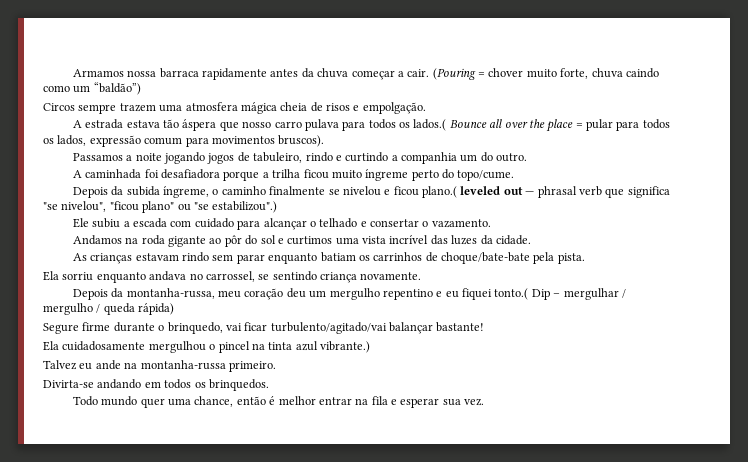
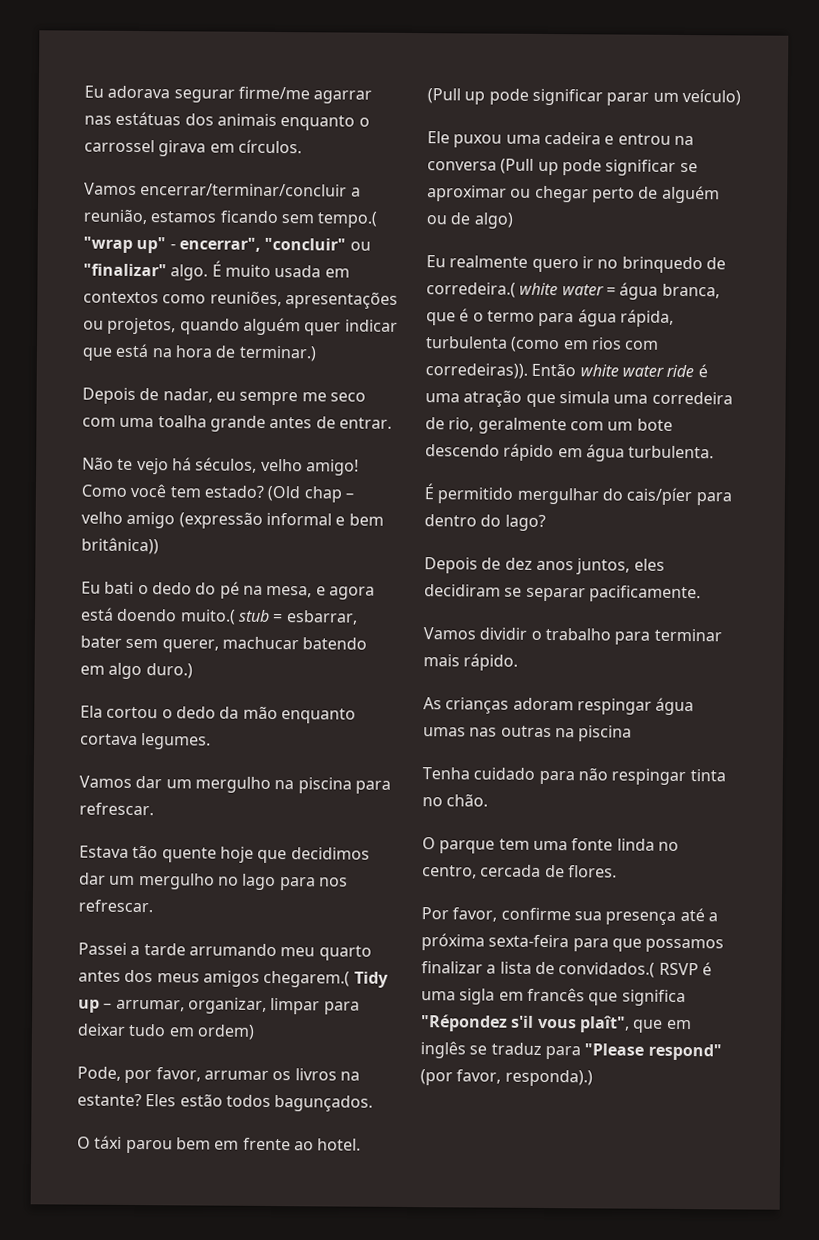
[72,68,659,80] [43,82,141,95] [43,102,426,114] [72,119,670,132] [43,135,325,147] [72,152,528,164] [72,169,515,181] [72,186,670,198] [43,201,278,213] [72,218,491,230] [72,235,531,247] [72,252,585,264] [43,271,422,283] [72,288,626,300] [43,303,175,315] [43,322,485,334] [43,341,370,353] [43,360,276,372] [43,379,269,391] [72,396,485,408] Armamos nossa barraca rapidamente antes da chuva começar a cair. (Pouring = chover muito forte, chuva caindo como um “baldão”) // Circos sempre trazem uma atmosfera mágica cheia de risos e empolgação. // A estrada estava tão áspera que nosso carro pulava para todos os lados.( Bounce all over the place = pular para todos os lados, expressão comum para movimentos bruscos). // Passamos a noite jogando jogos de tabuleiro, rindo e curtindo a companhia um do outro. // A caminhada foi desafiadora porque a trilha ficou muito íngreme perto do topo/cume. // Depois da subida íngreme, o caminho finalmente se nivelou e ficou plano.( leveled out — phrasal verb que significa "se nivelou", "ficou plano" ou "se estabilizou".) // Ele subiu a escada com cuidado para alcançar o telhado e consertar o vazamento. // Andamos na roda gigante ao pôr do sol e curtimos uma vista incrível das luzes da cidade. // As crianças estavam rindo sem parar enquanto batiam os carrinhos de choque/bate-bate pela pista. // Ela sorriu enquanto andava no carrossel, se sentindo criança novamente. // Depois da montanha-russa, meu coração deu um mergulho repentino e eu fiquei tonto.( Dip – mergulhar / mergulho / queda rápida) // Segure firme durante o brinquedo, vai ficar turbulento/agitado/vai balançar bastante! // Ela cuidadosamente mergulhou o pincel na tinta azul vibrante.) // Talvez eu ande na montanha-russa primeiro. // Divirta-se andando em todos os brinquedos. // Todo mundo quer uma chance, então é melhor entrar na fila e esperar sua vez. -> [84,85,373,104] [84,111,370,131] [84,139,302,157] [84,182,361,197] [83,208,378,228] [83,236,371,254] [83,260,350,281] [83,290,398,309] [83,317,398,336] [82,343,317,362] [82,387,366,406] [82,415,392,432] [82,456,359,476] [81,483,354,503] [81,511,384,529] [81,537,159,555] [81,581,375,600] [80,607,358,625] [80,635,368,653] [80,662,193,680] [80,705,356,724] [80,733,212,750] [79,775,391,794] [79,802,154,816] [79,844,370,864] [79,872,348,891] [78,899,153,913] [78,942,372,961] [78,969,389,988] [78,997,360,1015] [77,1023,255,1040] [77,1066,360,1084] [77,1093,374,1112] [77,1135,362,1154] [427,88,741,106] [427,131,694,148] [427,158,698,176] [427,185,720,204] [426,212,513,229] [426,255,726,274] [426,282,720,300] [426,308,674,327] [425,336,660,353] [425,362,708,379] [425,389,733,408] [425,417,673,435] [425,443,715,462] [424,483,732,506] [424,514,546,531] [424,557,665,575] [424,584,701,603] [423,627,722,645] [423,653,519,671] [423,697,695,716] [423,725,633,742] [422,767,726,786] [422,793,489,807] [422,837,679,854] [422,864,617,879] [421,907,718,925] [421,933,725,953] [421,961,712,978] [421,987,686,1007] [420,1014,692,1033] [420,1041,722,1061] [420,1069,593,1087] Eu adorava segurar firme/me agarrar nas estátuas dos animais enquanto o carrossel girava em círculos. // Vamos encerrar/terminar/concluir a reunião, estamos ficando sem tempo.( "wrap up" - encerrar", "concluir" ou "finalizar" algo. É muito usada em contextos como reuniões, apresentações ou projetos, quando alguém quer indicar que está na hora de terminar.) // Depois de nadar, eu sempre me seco com uma toalha grande antes de entrar. // Não te vejo há séculos, velho amigo! Como você tem estado? (Old chap – velho amigo (expressão informal e bem britânica)) // Eu bati o dedo do pé na mesa, e agora está doendo muito.( stub = esbarrar, bater sem querer, machucar batendo em algo duro.) // Ela cortou o dedo da mão enquanto cortava legumes. // Vamos dar um mergulho na piscina para refrescar. // Estava tão quente hoje que decidimos dar um mergulho no lago para nos refrescar. // Passei a tarde arrumando meu quarto antes dos meus amigos chegarem.( Tidy up – arrumar, organizar, limpar para deixar tudo em ordem) // Pode, por favor, arrumar os livros na estante? Eles estão todos bagunçados. // O táxi parou bem em frente ao hotel. (Pull up pode significar parar um veículo) // Ele puxou uma cadeira e entrou na conversa (Pull up pode significar se aproximar ou chegar perto de alguém ou de algo) // Eu realmente quero ir no brinquedo de corredeira.( white water = água branca, que é o termo para água rápida, turbulenta (como em rios com corredeiras)). Então white water ride é uma atração que simula uma corredeira de rio, geralmente com um bote descendo rápido em água turbulenta. // É permitido mergulhar do cais/píer para dentro do lago? // Depois de dez anos juntos, eles decidiram se separar pacificamente. // Vamos dividir o trabalho para terminar mais rápido. // As crianças adoram respingar água umas nas outras na piscina // Tenha cuidado para não respingar tinta no chão. // O parque tem uma fonte linda no centro, cercada de flores. // Por favor, confirme sua presença até a próxima sexta-feira para que possamos finalizar a lista de convidados.( RSVP é uma sigla em francês que significa "Répondez s'il vous plaît", que em inglês se traduz para "Please respond" (por favor, responda).)

